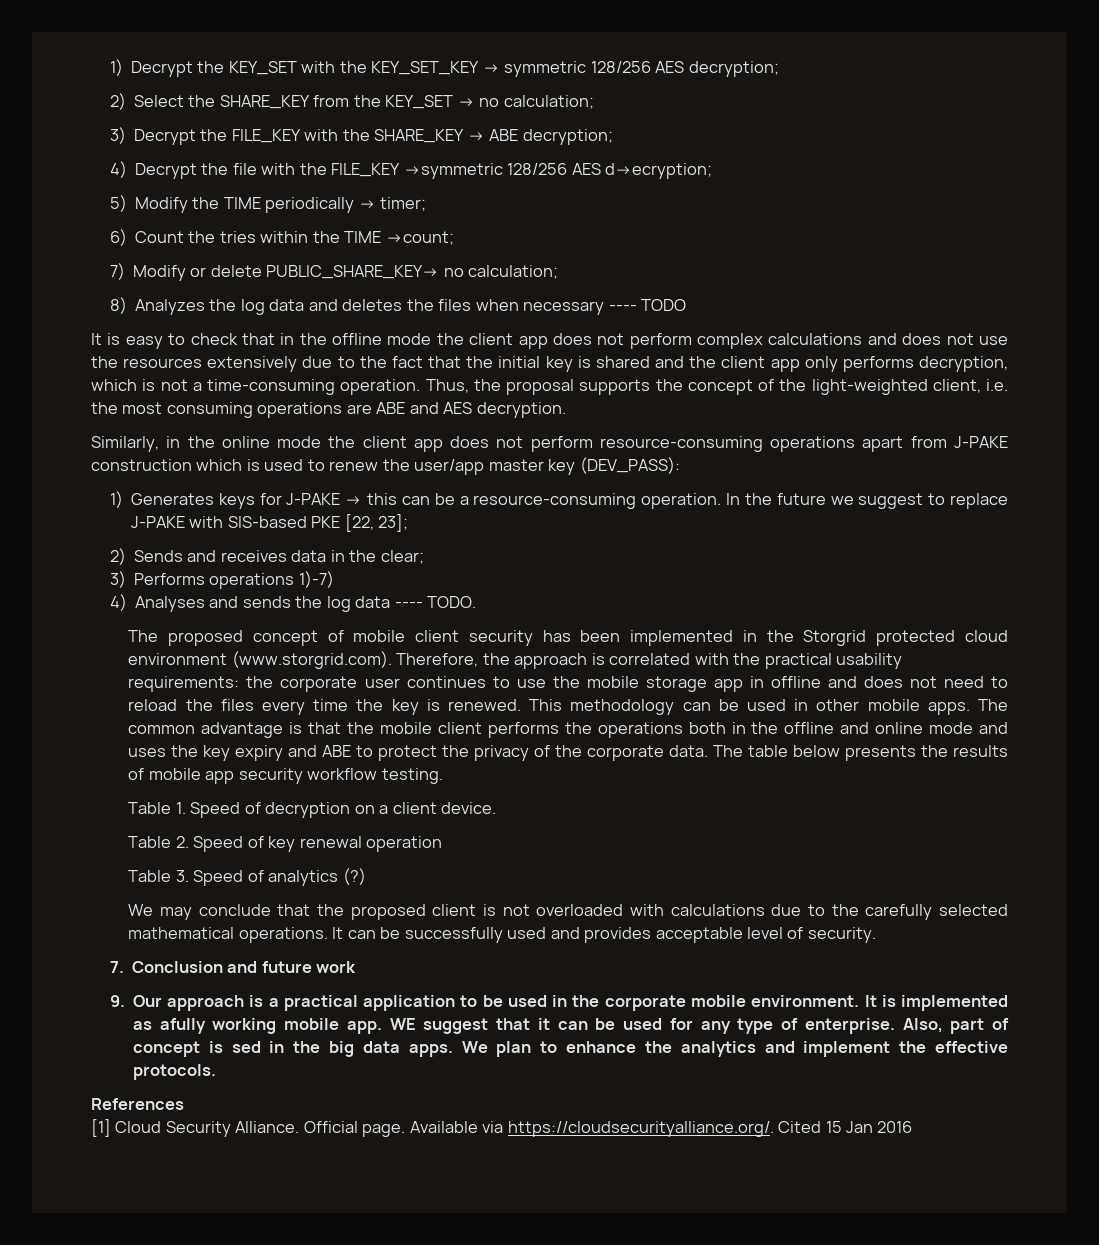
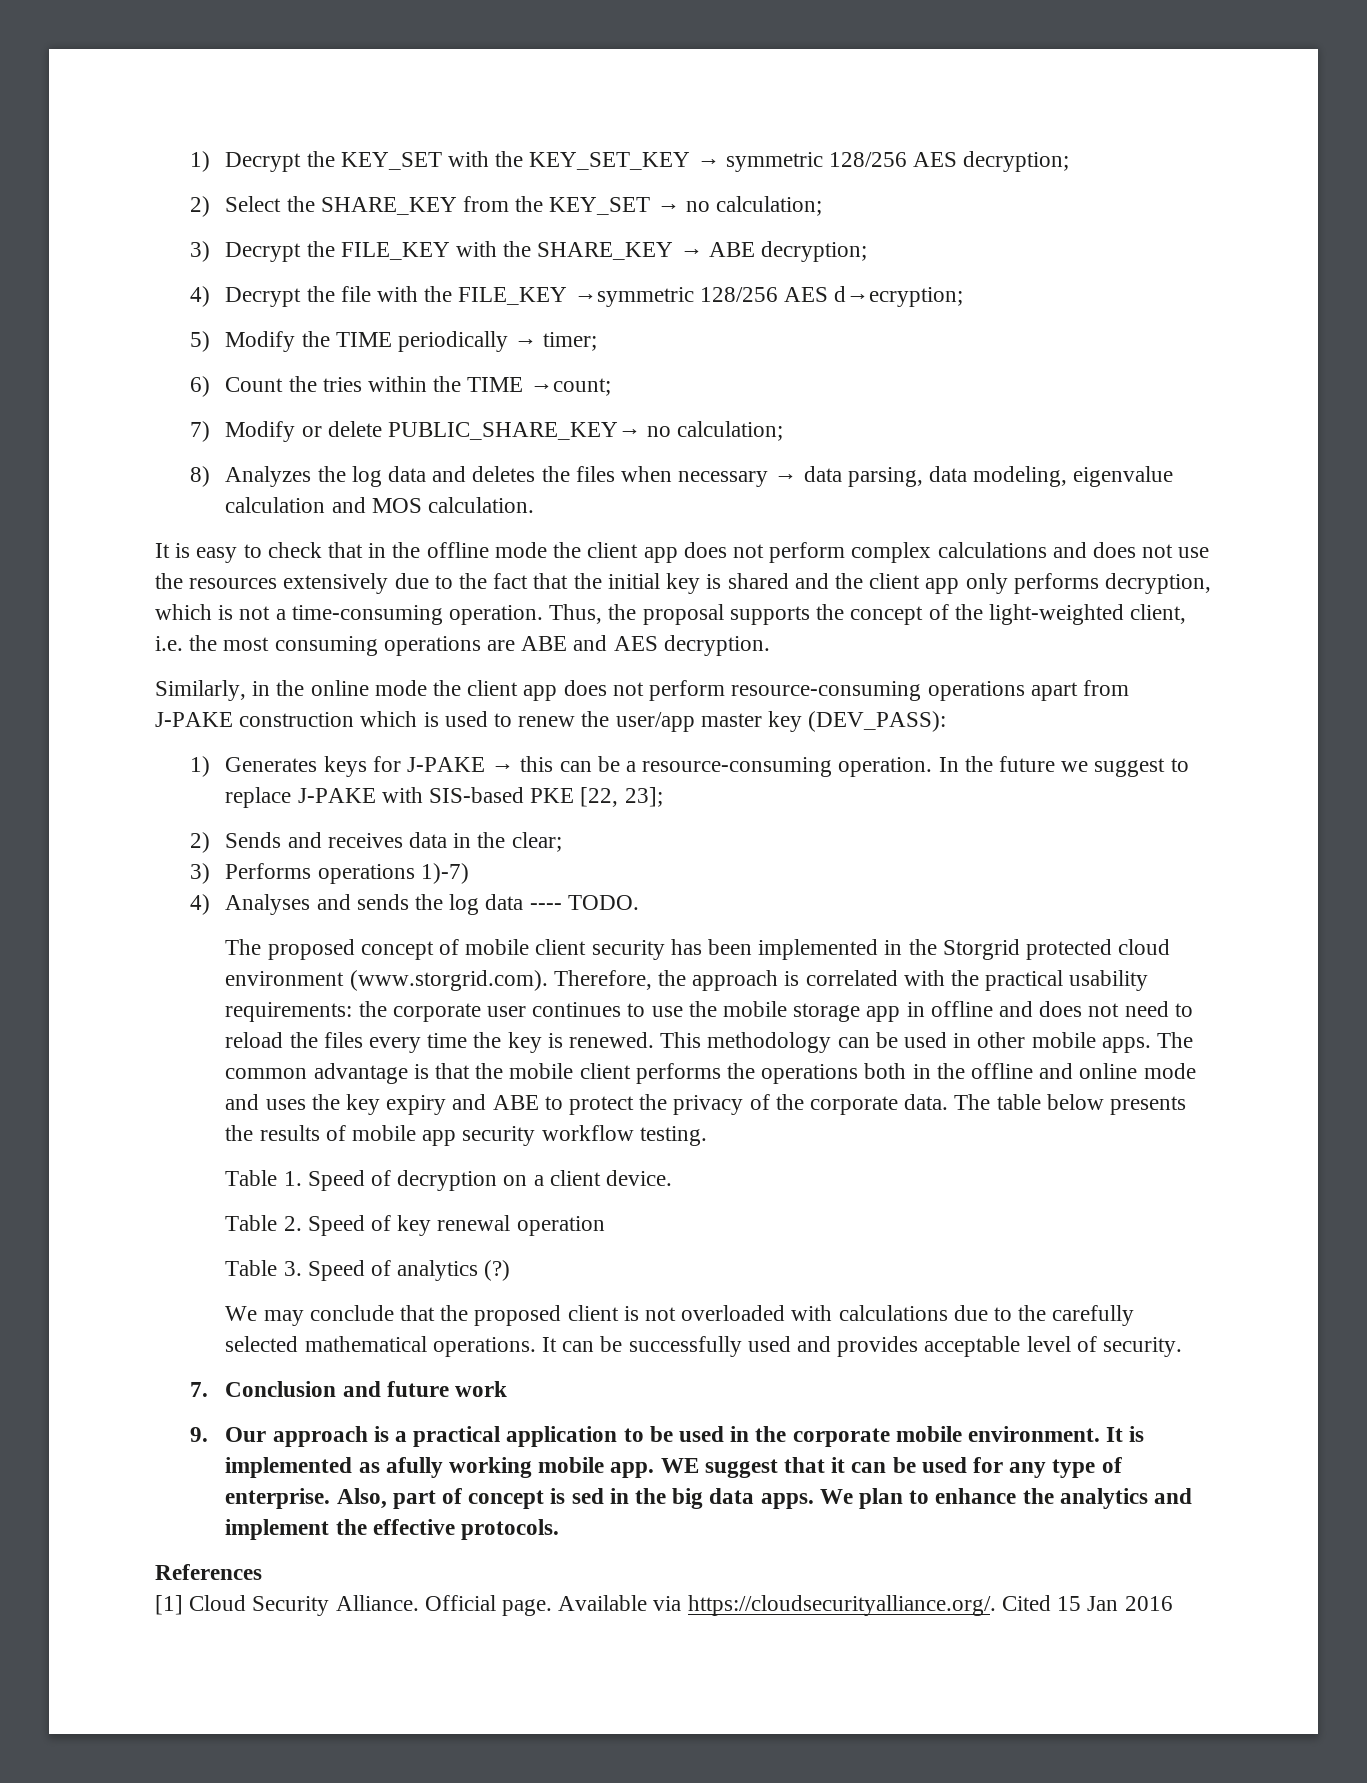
[608,299,686,311] ---- TODO -> [774,466,1174,487] [225,497,534,513] → data parsing, data modeling, eigenvalue calculation and MOS calculation.

